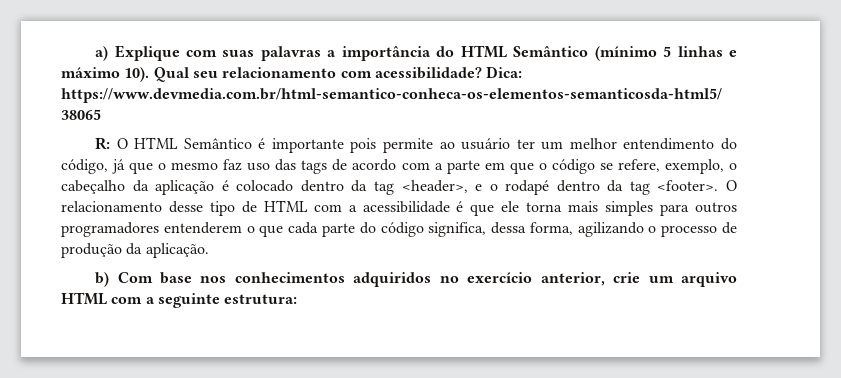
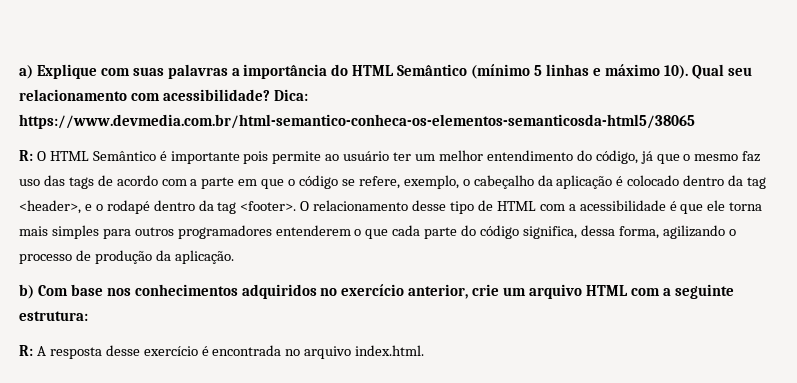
(298, 299) none -> [19,345,425,359] // R: A resposta desse exercício é encontrada no arquivo index.html.

